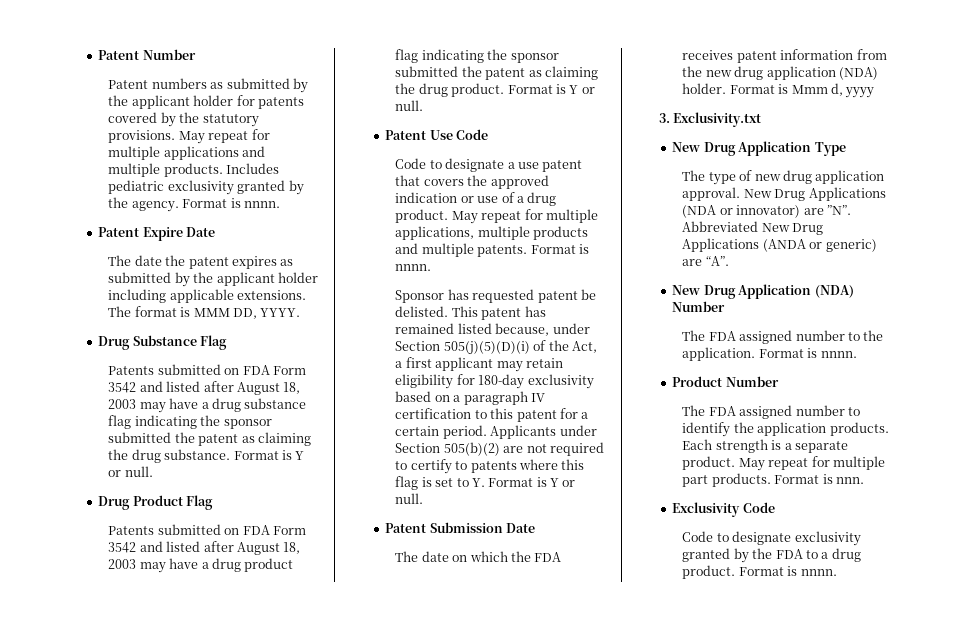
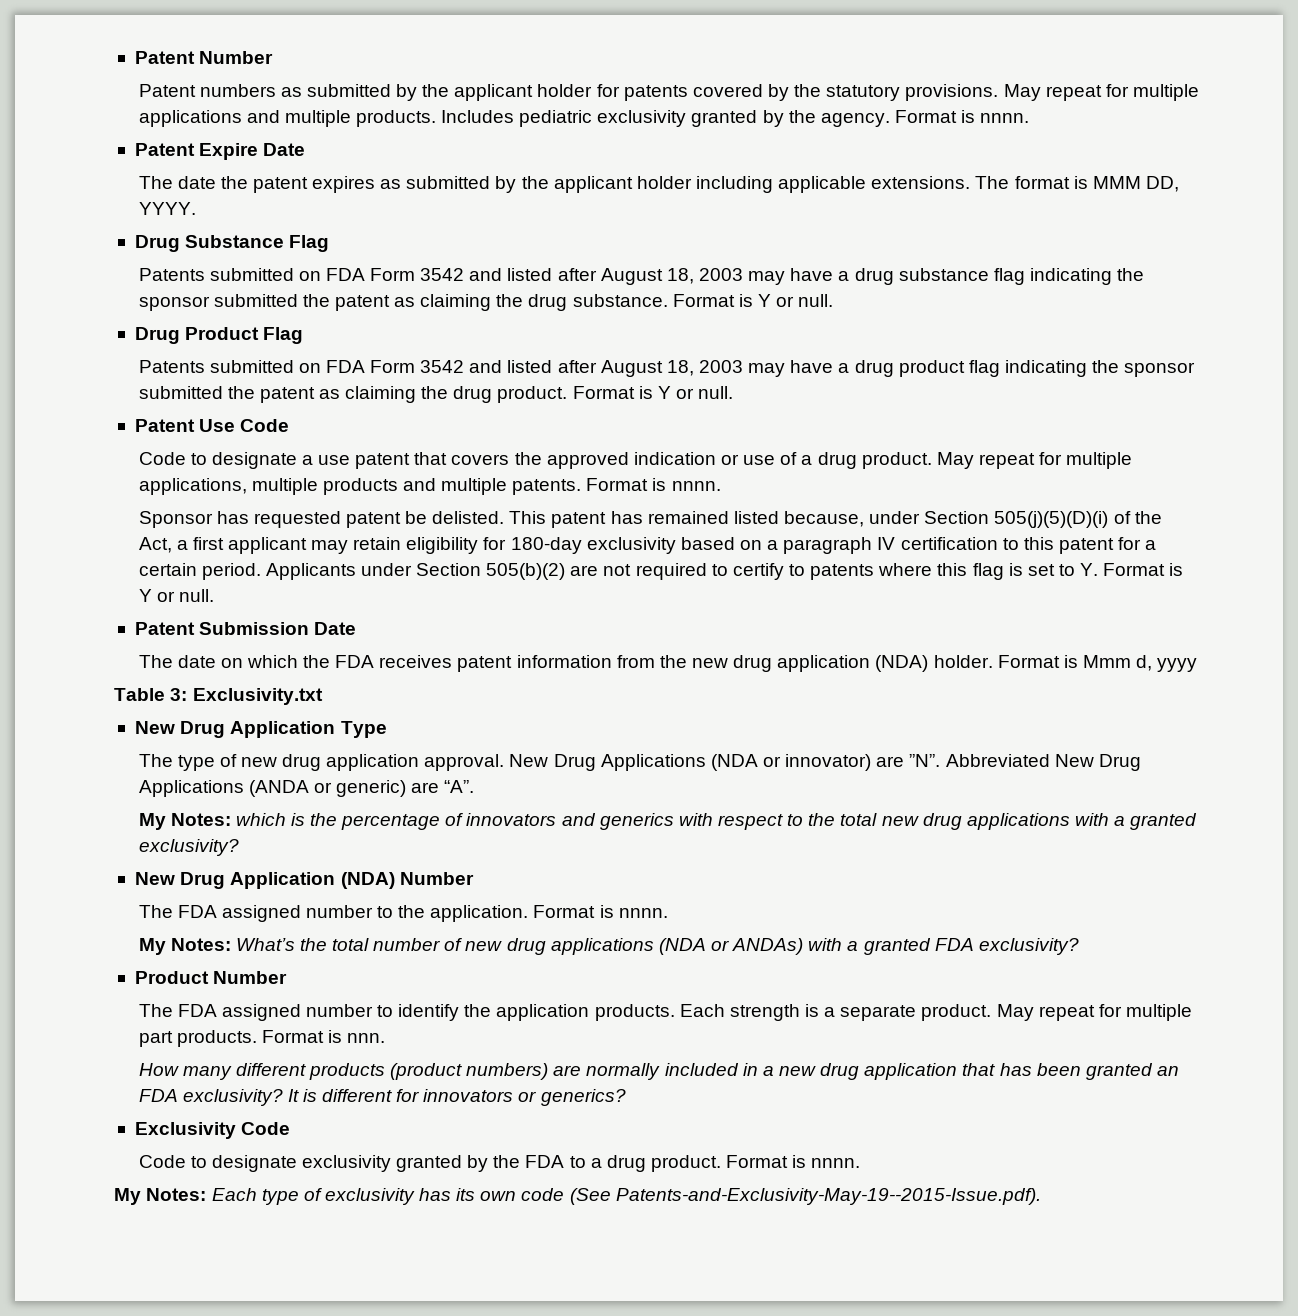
[658,113,670,123] 3. -> [114,688,188,701] Table 3:
(729, 261) none -> [138,813,1198,830] [138,839,239,856] // My Notes: which is the percentage of innovators and generics with respect to the total new drug applications with a granted exclusivity?
(857, 354) none -> [138,938,1079,955] // My Notes: What’s the total number of new drug applications (NDA or ANDAs) with a granted FDA exclusivity?
(864, 480) none -> [138,1063,1179,1080] [138,1089,626,1106] // How many different products (product numbers) are normally included in a new drug application that has been granted an FDA exclusivity? It is different for innovators or generics?
(837, 572) none -> [114,1188,1041,1205] // My Notes: Each type of exclusivity has its own code (See Patents-and-Exclusivity-May-19--2015-Issue.pdf).

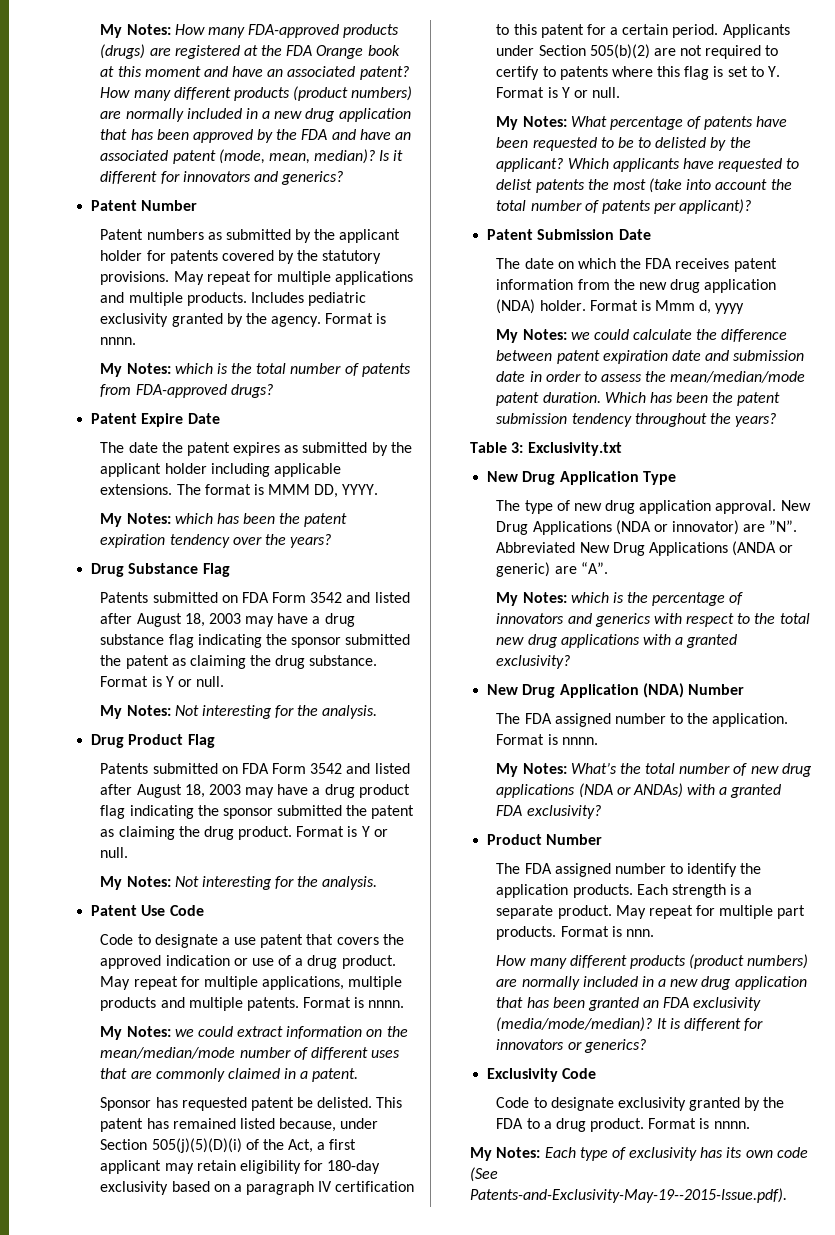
(135, 57) none -> [100,24,400,38] [100,44,400,59] [100,66,409,80] [100,86,413,101] [100,108,411,122] [100,129,411,143] [100,149,404,164] [100,171,344,185] My Notes: How many FDA-approved products (drugs) are registered at the FDA Orange book at this moment and have an associated patent? How many different products (product numbers) are normally included in a new drug application that has been approved by the FDA and have an associated patent (mode, mean, median)? Is it different for innovators and generics? //
(1030, 118) none -> [100,363,411,377] [100,384,273,398] // My Notes: which is the total number of patents from FDA-approved drugs?
(196, 208) none -> [100,513,348,527] [100,534,332,548] // My Notes: which has been the patent expiration tendency over the years?
(834, 300) none -> [100,705,378,719] // My Notes: Not interesting for the analysis.
(734, 392) none -> [100,876,378,890] // My Notes: Not interesting for the analysis.
(721, 486) none -> [100,1026,408,1040] [100,1047,401,1060] [100,1068,359,1082] // My Notes: we could extract information on the mean/median/mode number of different uses that are commonly claimed in a patent.
(214, 595) none -> [496,116,788,130] [496,137,751,151] [496,158,800,172] [496,178,792,193] [496,199,752,214] // My Notes: What percentage of patents have been requested to be to delisted by the applicant? Which applicants have requested to delist patents the most (take into account the total number of patents per applicant)?
(1198, 665) none -> [496,329,788,343] [496,350,805,364] [496,371,806,383] [496,392,781,406] [496,413,777,427] // My Notes: we could calculate the difference between patent expiration date and submission date in order to assess the mean/median/mode patent duration. Which has been the patent submission tendency throughout the years?
[182,1089,283,1106] exclusivity? -> [693,997,762,1011] [496,1017,653,1032] exclusivity (media/mode/median)?

